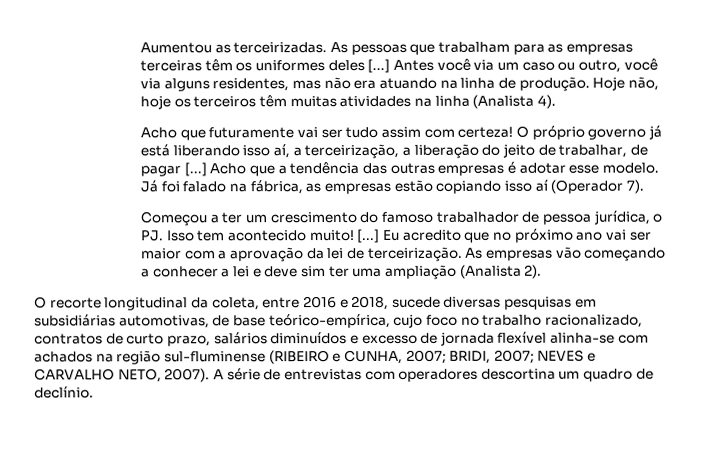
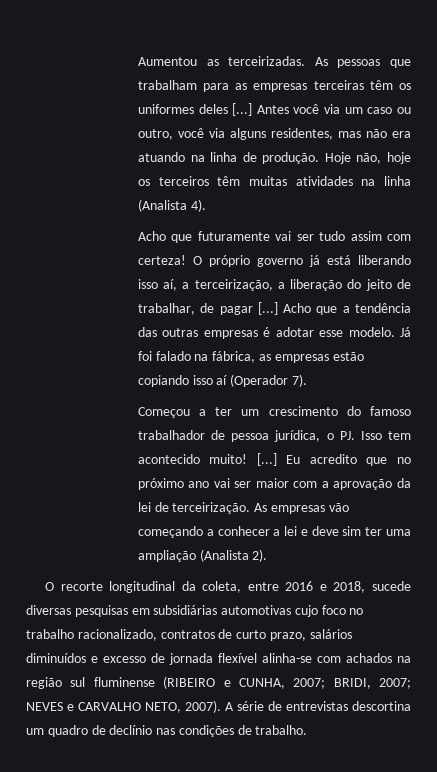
[118,313,391,329] automotivas, de base teórico-empírica, -> [221,605,292,615] automotivas
[163,351,266,363] sul-fluminense -> [70,677,155,687] sul fluminense
[364,368,479,382] com operadores -> (348, 706) none
[34,386,94,399] declínio. -> [109,725,308,737] declínio nas condições de trabalho.

